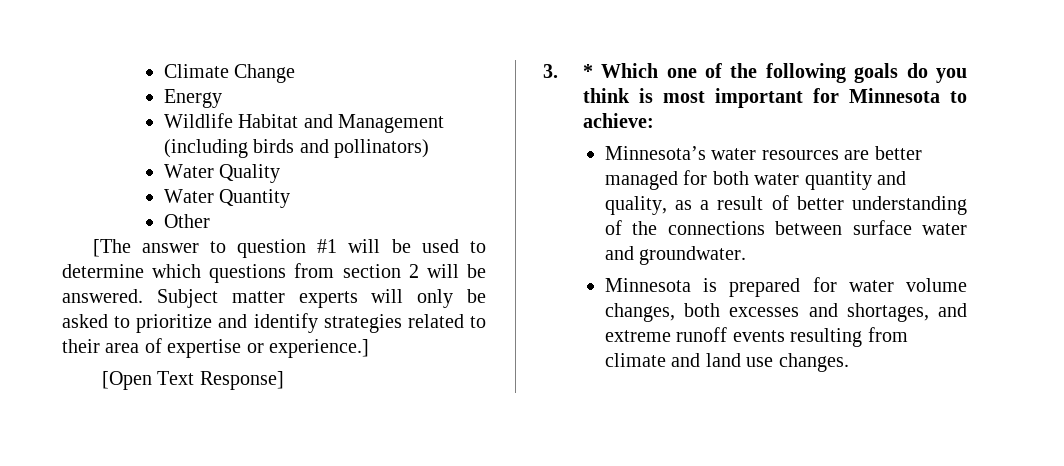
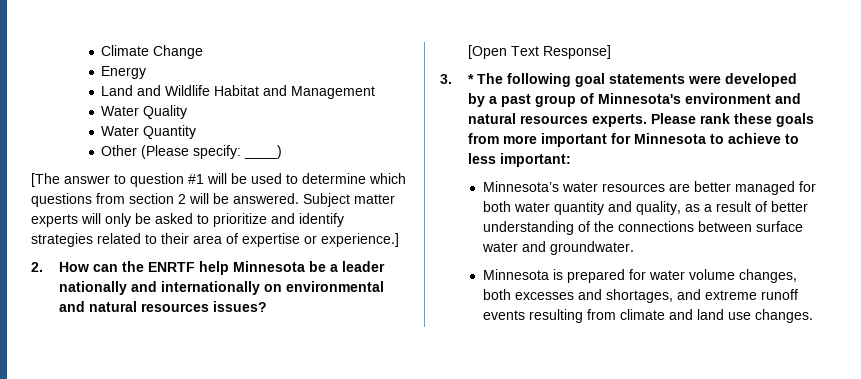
(222, 98) none -> [101,85,162,96] Land and
[163,139,430,158] (including birds and pollinators) -> (376, 92) none
(210, 221) none -> [141,145,283,159] (Please specify: ____)
(369, 348) none -> [31,261,385,275] [58,281,384,295] [58,301,267,312] // 2. How can the ENRTF help Minnesota be a leader nationally and internationally on environmental and natural resources issues?
[601,63,967,83] [582,88,967,108] [582,113,654,128] Which one of the following goals do you think is most important for Minnesota to achieve: -> [476,73,797,87] [467,93,801,107] [467,113,814,127] [467,133,799,147] [467,153,571,167] The following goal statements were developed by a past group of Minnesota's environment and natural resources experts. Please rank these goals from more important for Minnesota to achieve to less important:

